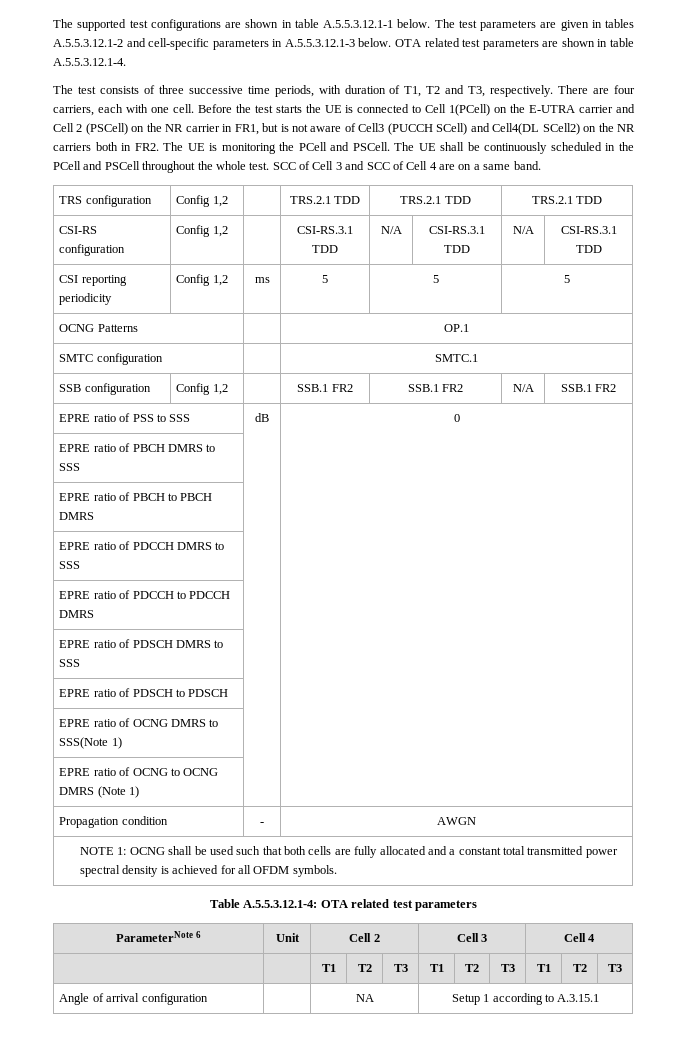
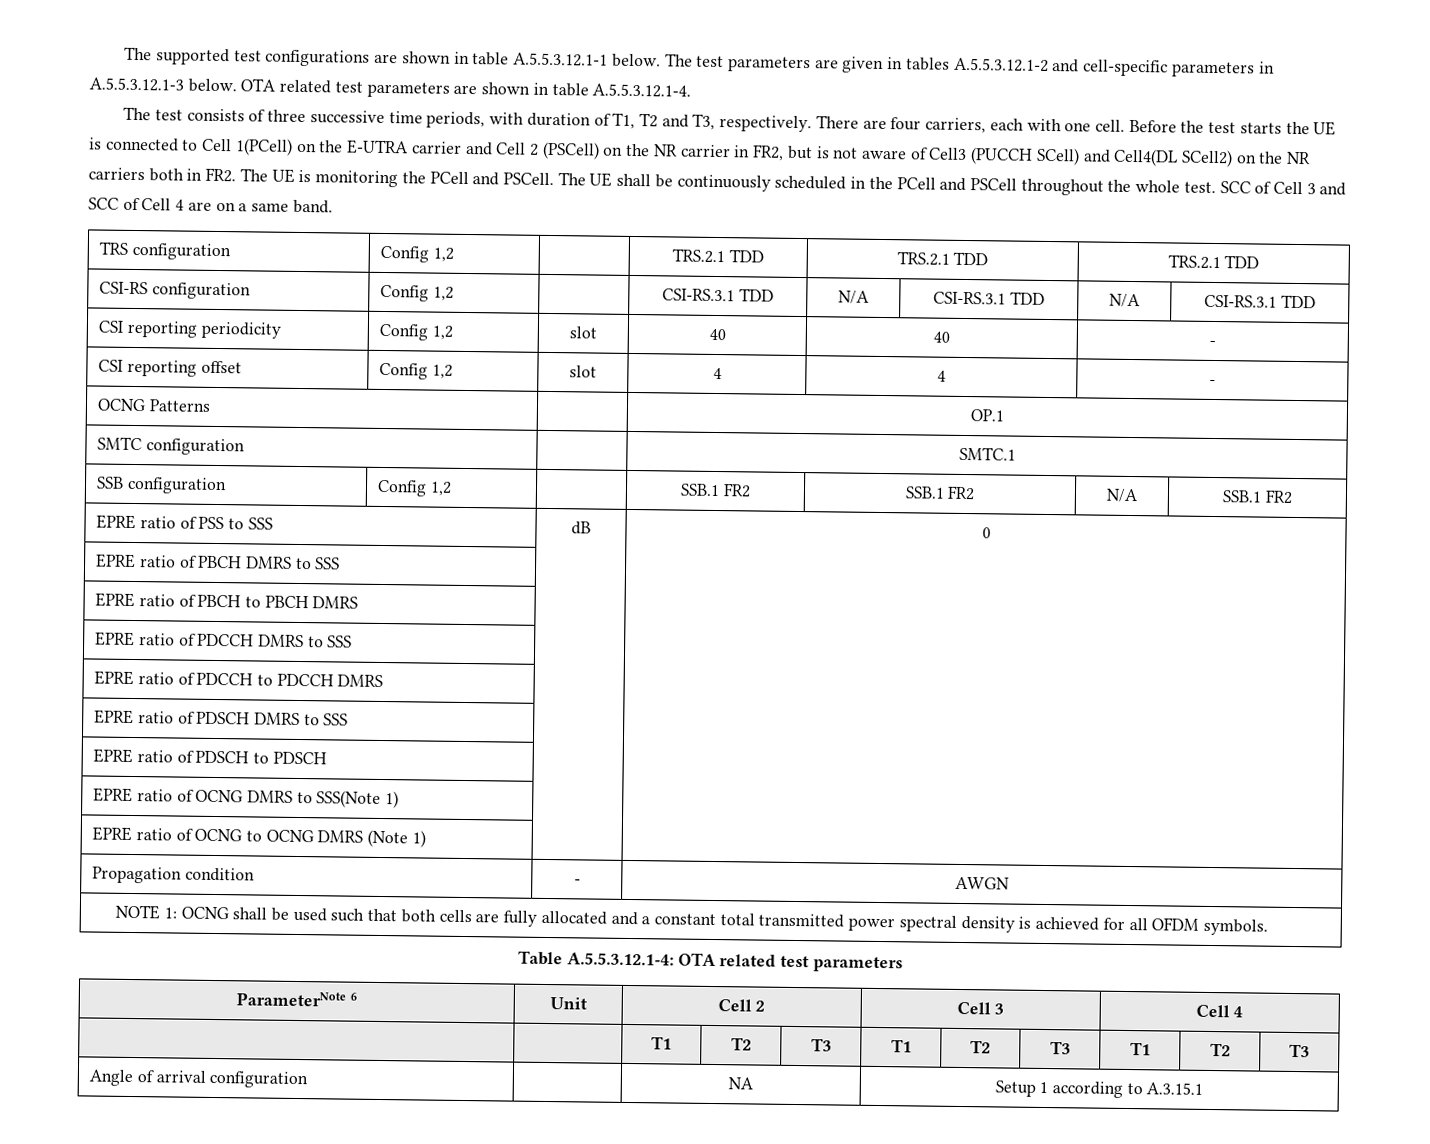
[234,124,259,135] FR1, -> [752,144,785,161] FR2,
[254,277,270,283] [322,275,328,283] [432,275,439,283] [564,275,570,283] ms | 5 | 5 | 5 -> [569,326,597,339] [708,328,726,341] [933,331,950,343] [1209,340,1216,347] [98,359,242,377] [379,362,453,380] [569,365,597,378] [712,367,722,380] [937,370,946,382] [1209,379,1216,386] slot | 40 | 40 | - // CSI reporting offset | Config 1,2 | slot | 4 | 4 | -

